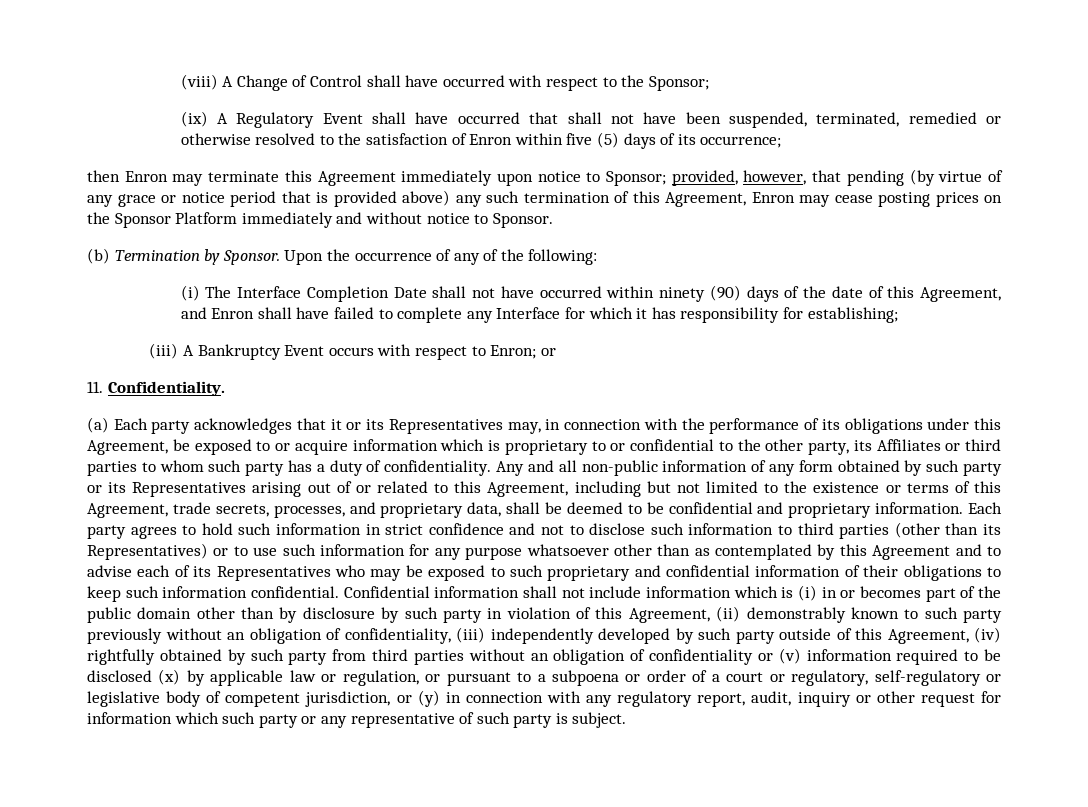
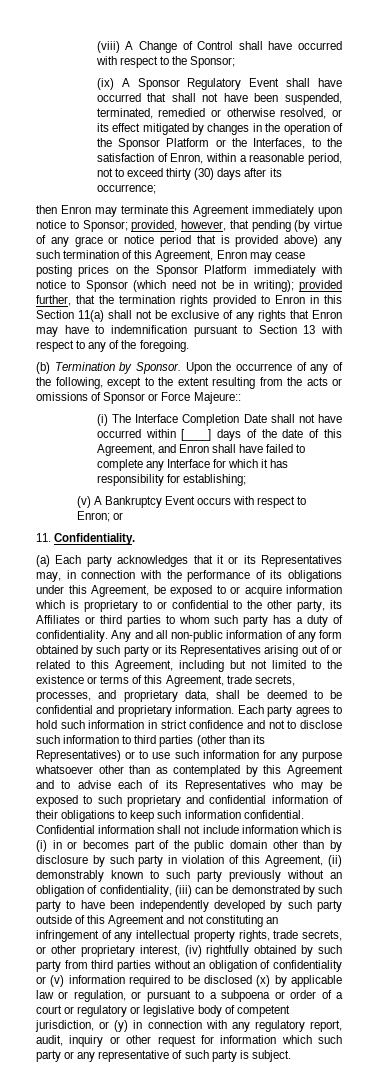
(229, 118) none -> [137,78,180,90] Sponsor
[255,132,676,149] resolved to the satisfaction of Enron within five (5) days of -> [280,108,342,119] [96,123,344,135] [96,138,342,150] [96,153,342,165] [96,168,267,180] resolved, or its effect mitigated by changes in the operation of the Sponsor Platform or the Interfaces, to the satisfaction of Enron, within a reasonable period, not to exceed thirty (30) days after
[336,212,553,228] and without notice to Sponsor. -> [321,265,342,274] [36,280,343,292] [36,295,342,307] [36,310,342,322] [36,325,342,337] [36,340,189,352] with notice to Sponsor (which need not be in writing); provided further, that the termination rights provided to Enron in this Section 11(a) shall not be exclusive of any rights that Enron may have to indemnification pursuant to Section 13 with respect to any of the foregoing.
[528,249,598,265] following: -> [55,377,342,389] [36,392,241,404] following, except to the extent resulting from the acts or omissions of Sponsor or Force Majeure::
[659,285,741,302] ninety (90) -> [181,429,212,441] [____]
[149,343,179,359] (iii) -> [76,496,91,508] (v)
(485, 635) none -> [195,885,342,897] [36,900,135,912] can be demonstrated by such party to have been
[887,629,969,644] Agreement, -> [108,915,278,927] [36,930,342,942] [36,945,180,957] Agreement and not constituting an infringement of any intellectual property rights, trade secrets, or other proprietary interest,
[791,670,981,686] regulatory, self-regulatory -> [77,1005,128,1017] regulatory

